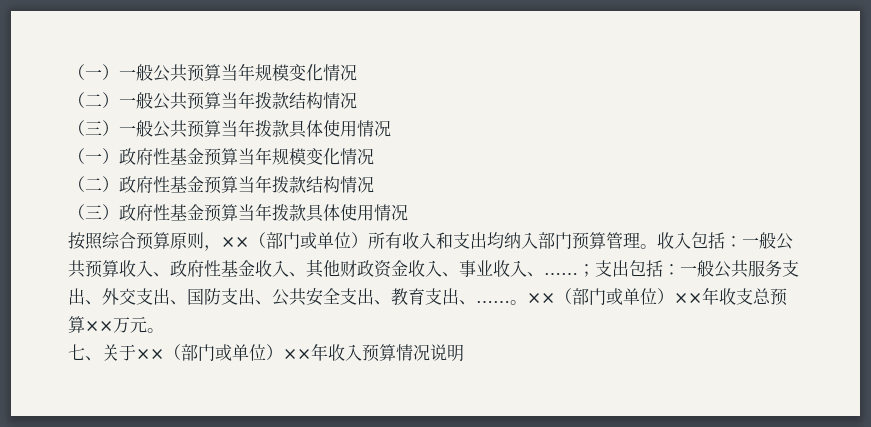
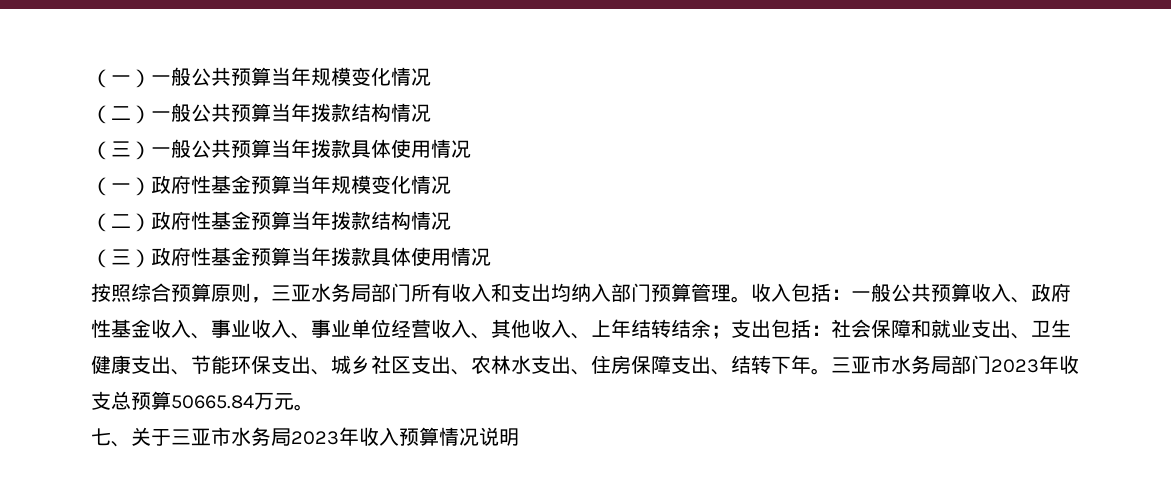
[221,232,368,249] ××（部门或单位） -> [271,283,411,302] 三亚水务局部门
[306,259,799,278] [68,288,702,306] 其他财政资金收入、事业收入、……；支出包括：一般公共服务支出、外交支出、国防支出、公共安全支出、教育支出、……。××（部门或单位）×× -> [211,319,1071,339] [91,355,1039,375] 事业收入、事业单位经营收入、其他收入、上年结转结余；支出包括：社会保障和就业支出、卫生健康支出、节能环保支出、城乡社区支出、农林水支出、住房保障支出、结转下年。三亚市水务局部门2023
[85,321,113,331] ×× -> [171,395,254,409] 50665.84
[136,344,311,361] ××（部门或单位）×× -> [171,427,339,446] 三亚市水务局2023

